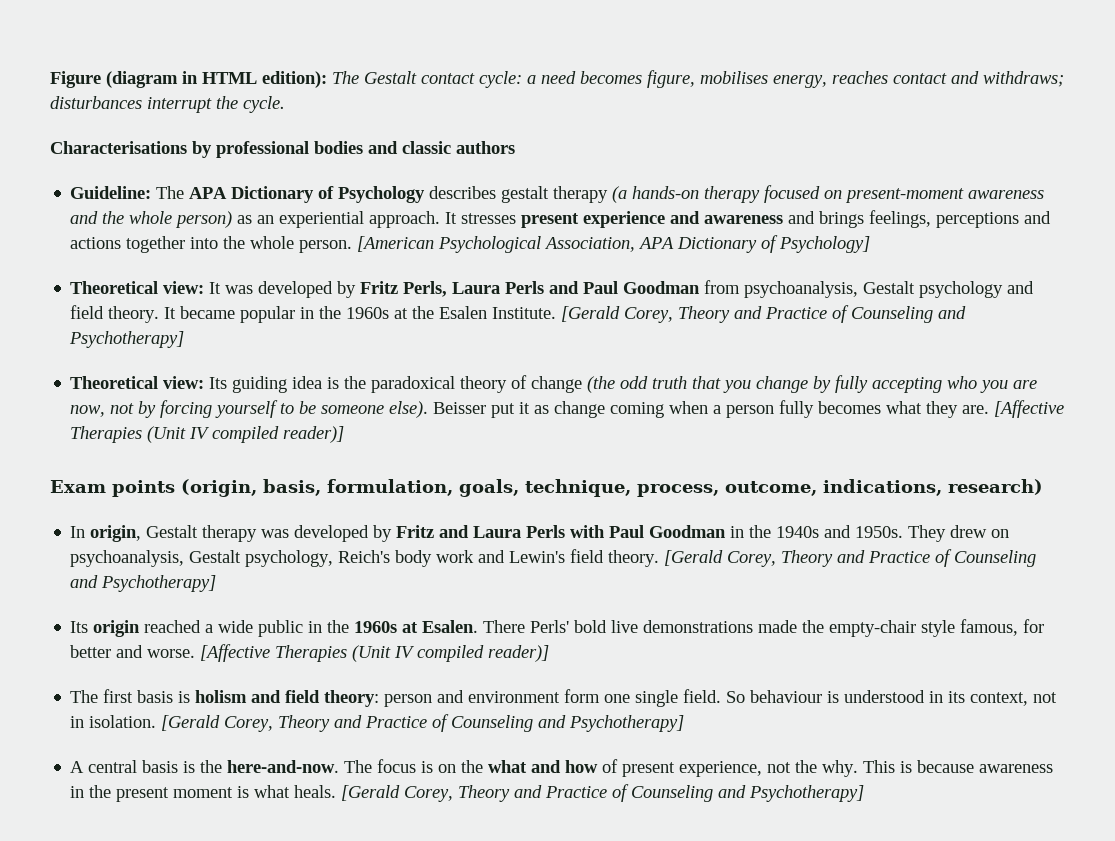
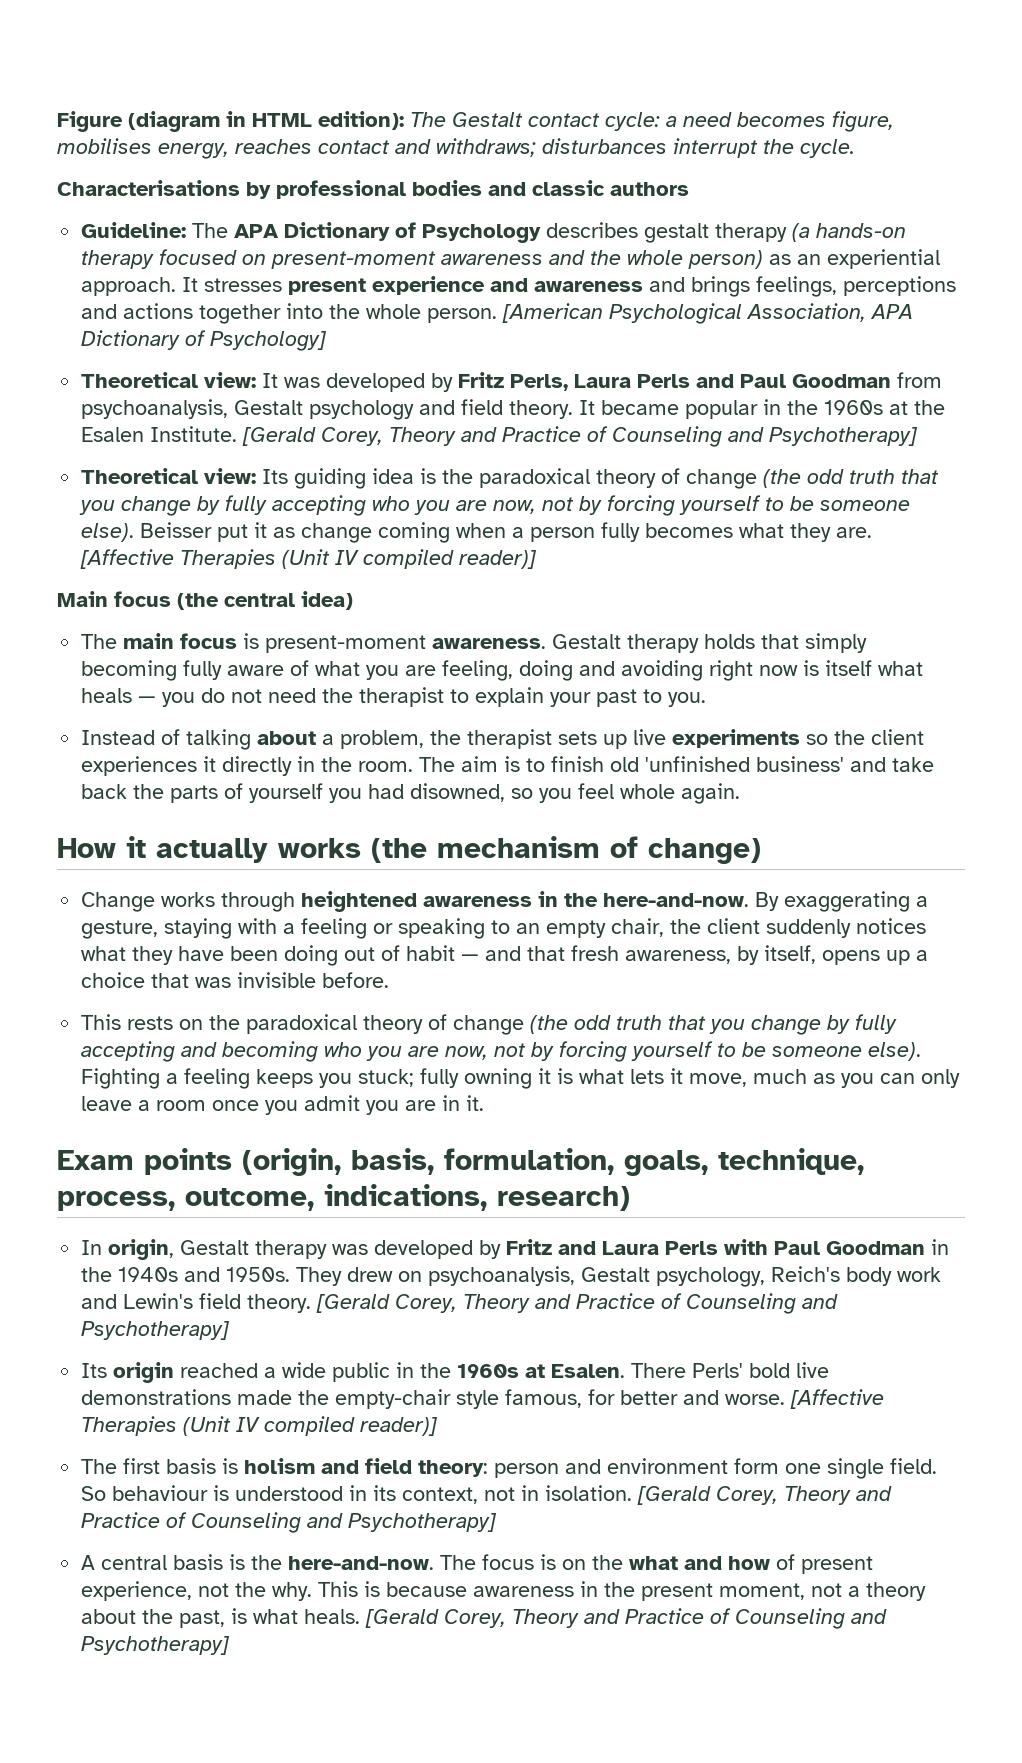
(345, 434) none -> [57,591,353,610] [81,633,868,653] [81,660,924,681] [81,687,707,707] [81,729,925,750] [81,756,935,776] [81,783,741,804] [57,836,761,864] [81,891,929,912] [81,918,927,939] [81,945,929,966] [81,972,390,988] [81,1014,898,1035] [81,1041,922,1062] [81,1068,961,1089] [81,1095,485,1115] // Main focus (the central idea) // The main focus is present-moment awareness. Gestalt therapy holds that simply becoming fully aware of what you are feeling, doing and avoiding right now is itself what heals — you do not need the therapist to explain your past to you. // Instead of talking about a problem, the therapist sets up live experiments so the client experiences it directly in the room. The aim is to finish old 'unfinished business' and take back the parts of yourself you had disowned, so you feel whole again. // How it actually works (the mechanism of change) // Change works through heightened awareness in the here-and-now. By exaggerating a gesture, staying with a feeling or speaking to an empty chair, the client suddenly notices what they have been doing out of habit — and that fresh awareness, by itself, opens up a choice that was invisible before. // This rests on the paradoxical theory of change (the odd truth that you change by fully accepting and becoming who you are now, not by forcing yourself to be someone else). Fighting a feeling keeps you stuck; fully owning it is what lets it move, much as you can only leave a room once you admit you are in it.
[173,787,234,798] moment -> [719,1582,927,1601] [81,1609,226,1628] moment, not a theory about the past,

